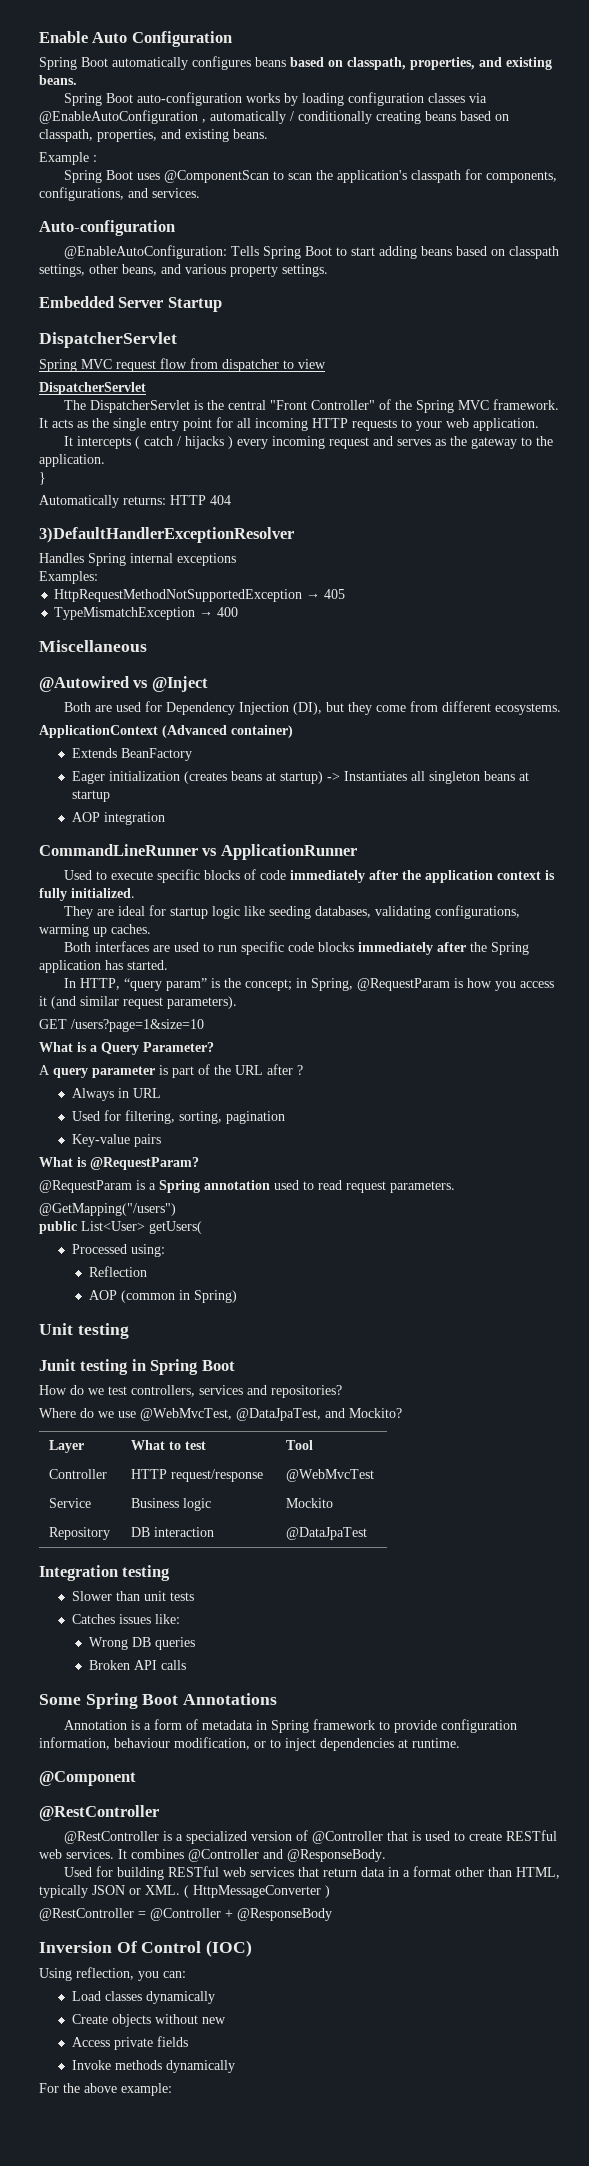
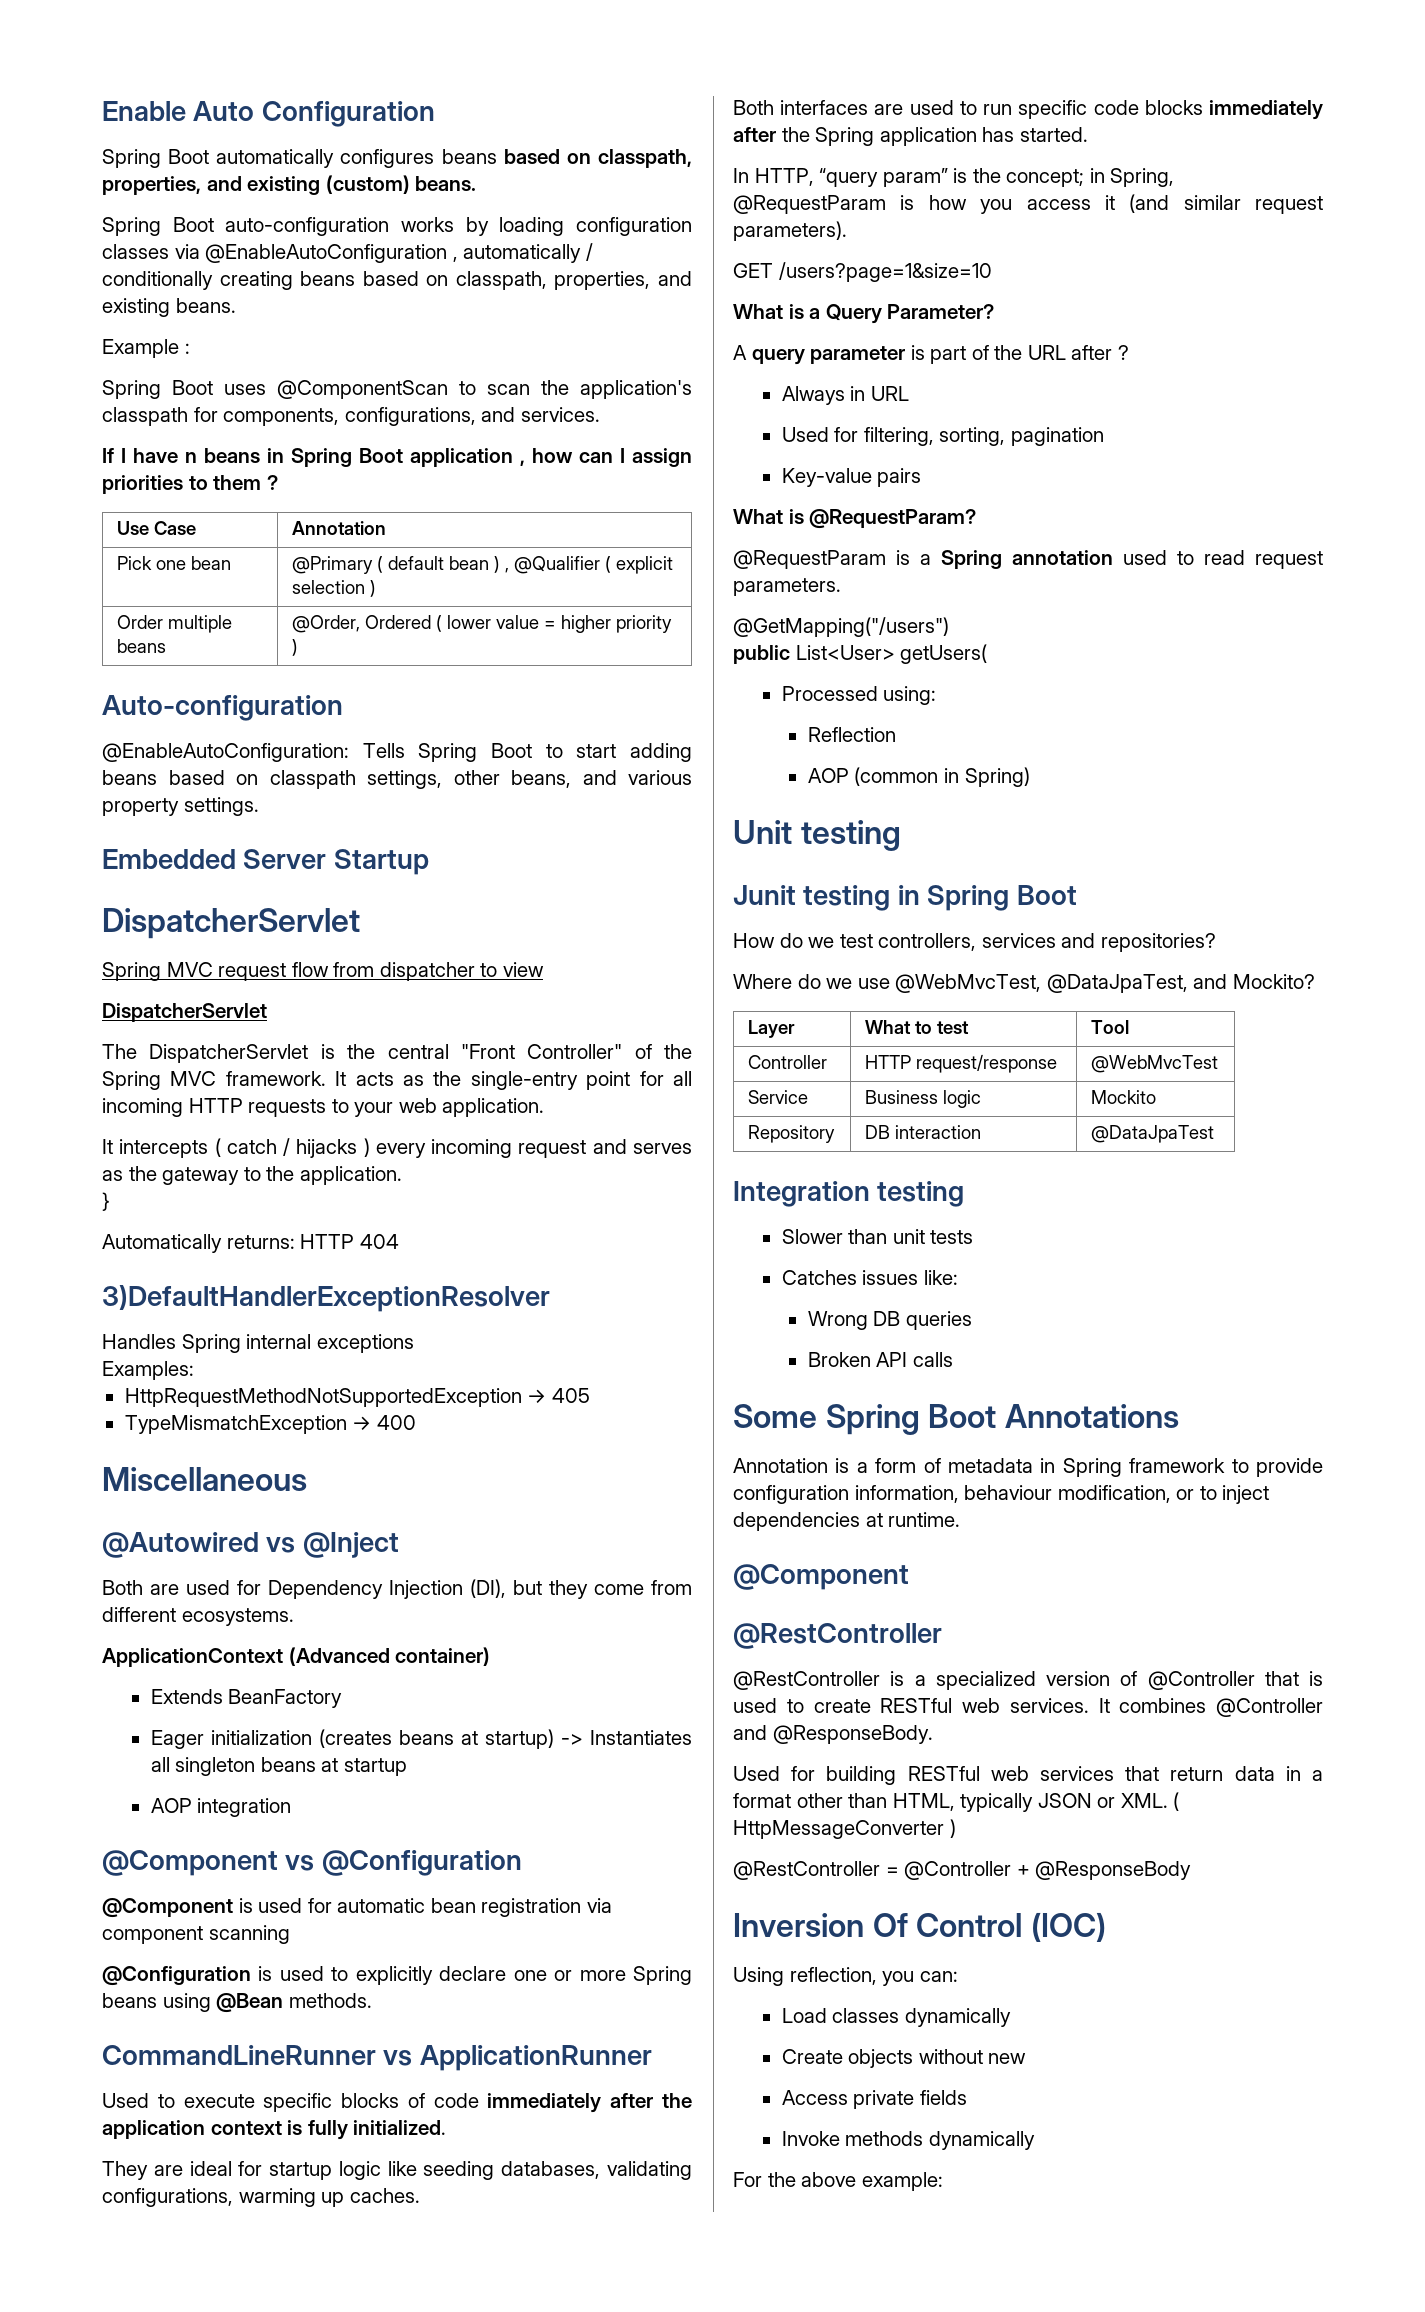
(552, 63) none -> [325,175,410,194] (custom)
(200, 193) none -> [102,448,692,467] [102,475,278,494] [117,521,197,535] [292,521,387,535] [117,556,232,570] [292,556,674,574] [292,580,377,597] [117,615,233,633] [117,639,167,653] [292,615,673,633] [292,639,299,656] // If I have n beans in Spring Boot application , how can I assign priorities to them ? // Use Case | Annotation // Pick one bean | @Primary ( default bean ) , @Qualifier ( explicit selection ) // Order multiple beans | @Order, Ordered ( lower value = higher priority )
[113,418,179,431] single entry -> [470,1071,578,1090] single-entry
(165, 818) none -> [102,1850,522,1876] [102,1898,612,1918] [102,1925,290,1944] [102,1966,693,1986] [102,1993,372,2013] // @Component vs @Configuration // @Component is used for automatic bean registration via component scanning // @Configuration is used to explicitly declare one or more Spring beans using @Bean methods.

